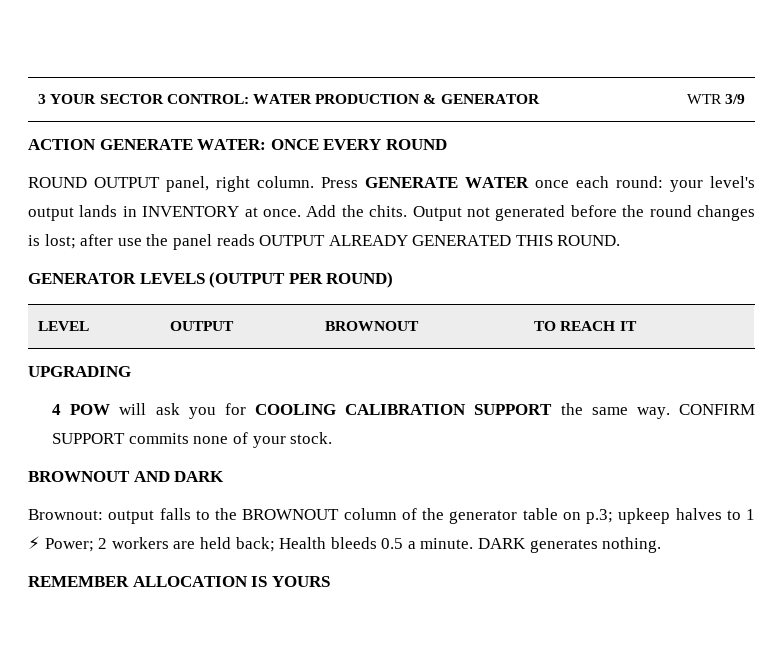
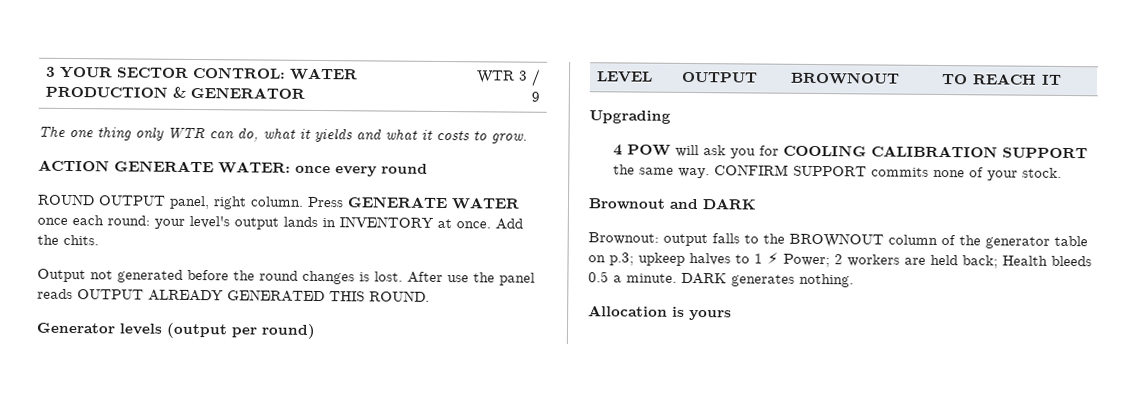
[724,94,745,104] 3/9 -> [518,68,542,87] [531,91,541,102] [38,125,528,144] 3 / 9 // The one thing only WTR can do, what it yields and what it costs to grow.
[270,139,447,150] ONCE EVERY ROUND -> [295,163,428,177] once every round
(408, 211) none -> (99, 240) //
[44,234,114,249] lost; after -> [374,271,443,283] lost. After
[28,272,394,288] GENERATOR LEVELS (OUTPUT PER ROUND) -> [36,322,316,339] Generator levels (output per round)
[28,366,131,377] UPGRADING -> [589,110,671,124] Upgrading
[28,471,170,482] BROWNOUT AND -> [588,198,699,210] Brownout and
[28,576,330,587] REMEMBER ALLOCATION IS YOURS -> [588,305,732,321] Allocation is yours

